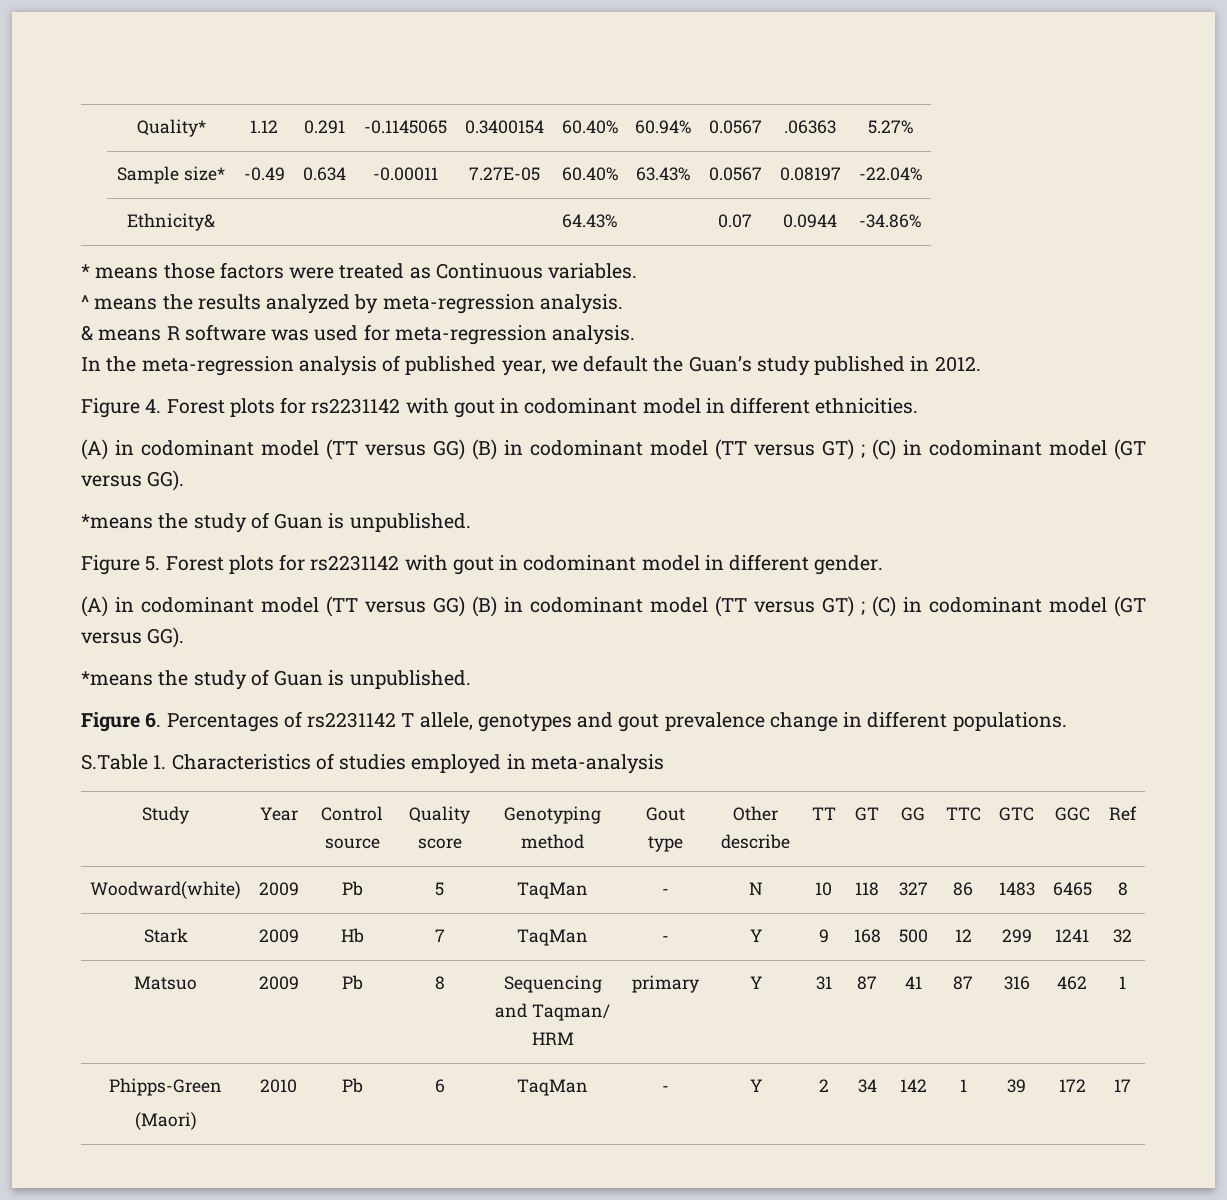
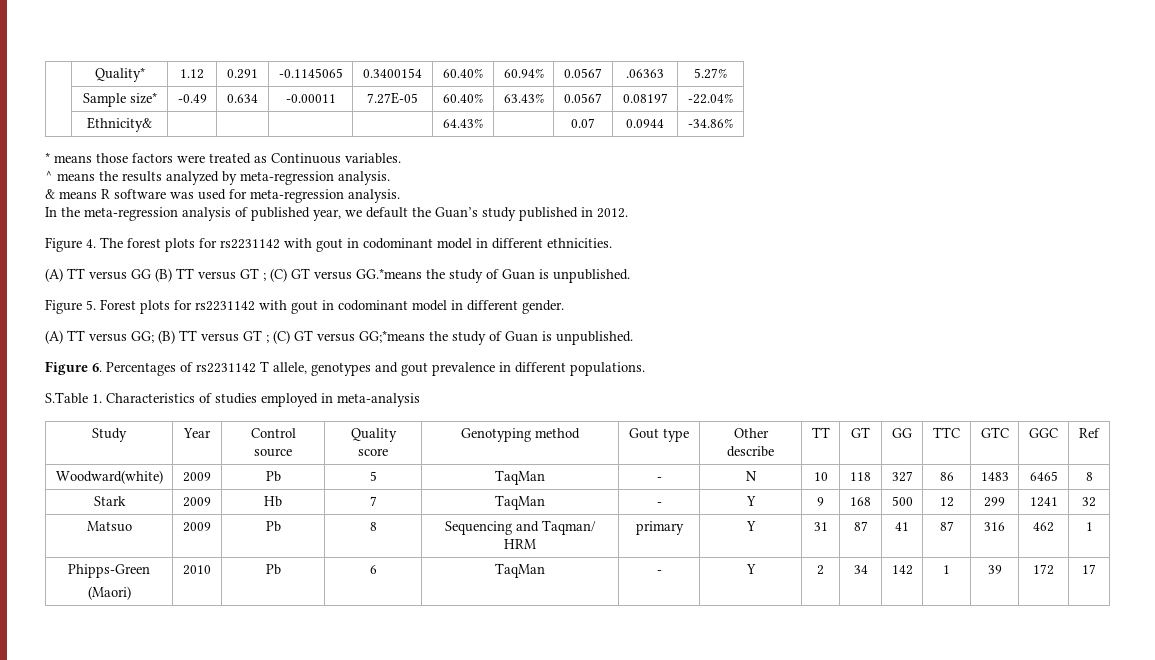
[166,399,225,414] Forest -> [100,237,161,248] The forest
[115,439,1146,460] [81,470,185,491] [81,514,153,529] in codominant model (TT versus GG) (B) in codominant model (TT versus GT) ; (C) in codominant model (GT versus GG). // *means -> [67,268,422,282] TT versus GG (B) TT versus GT ; (C) GT versus GG.*means
[115,596,1146,617] [81,627,185,648] [81,671,153,686] in codominant model (TT versus GG) (B) in codominant model (TT versus GT) ; (C) in codominant model (GT versus GG). // *means -> [67,330,425,344] TT versus GG; (B) TT versus GT ; (C) GT versus GG;*means
[769,712,838,732] change -> (495, 369) none

